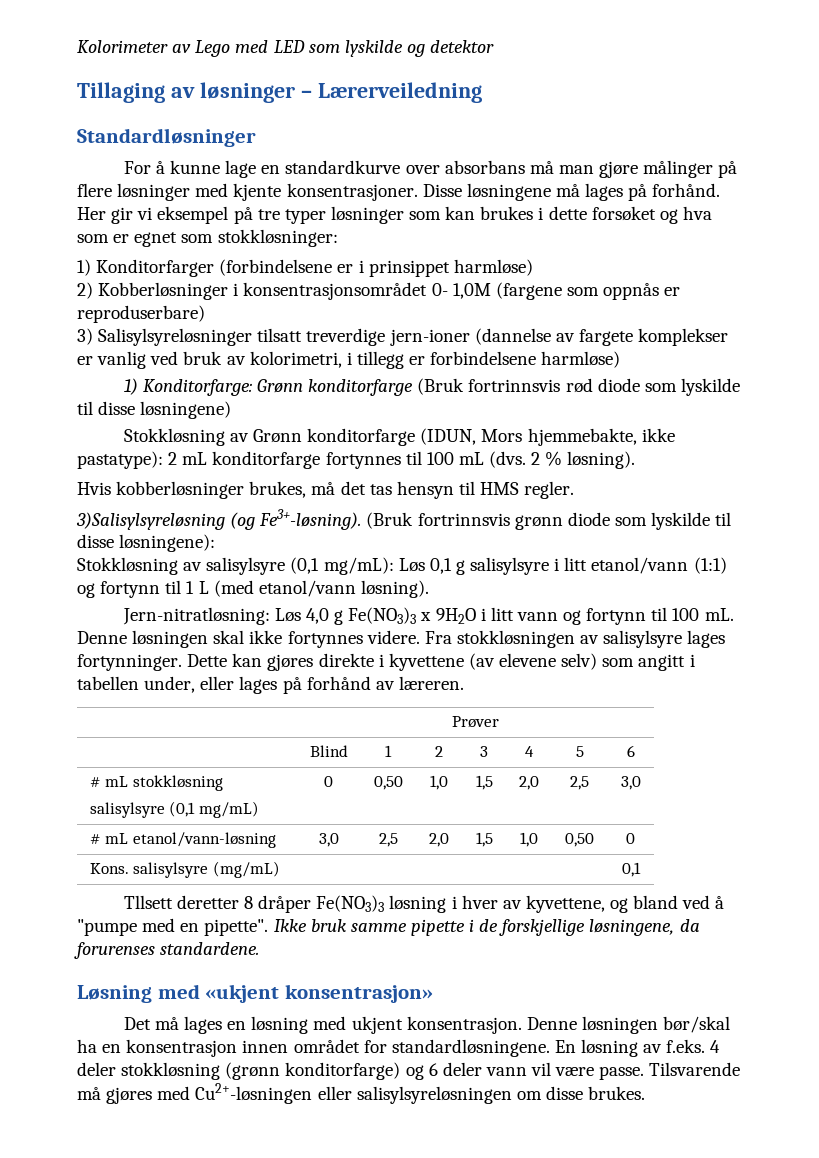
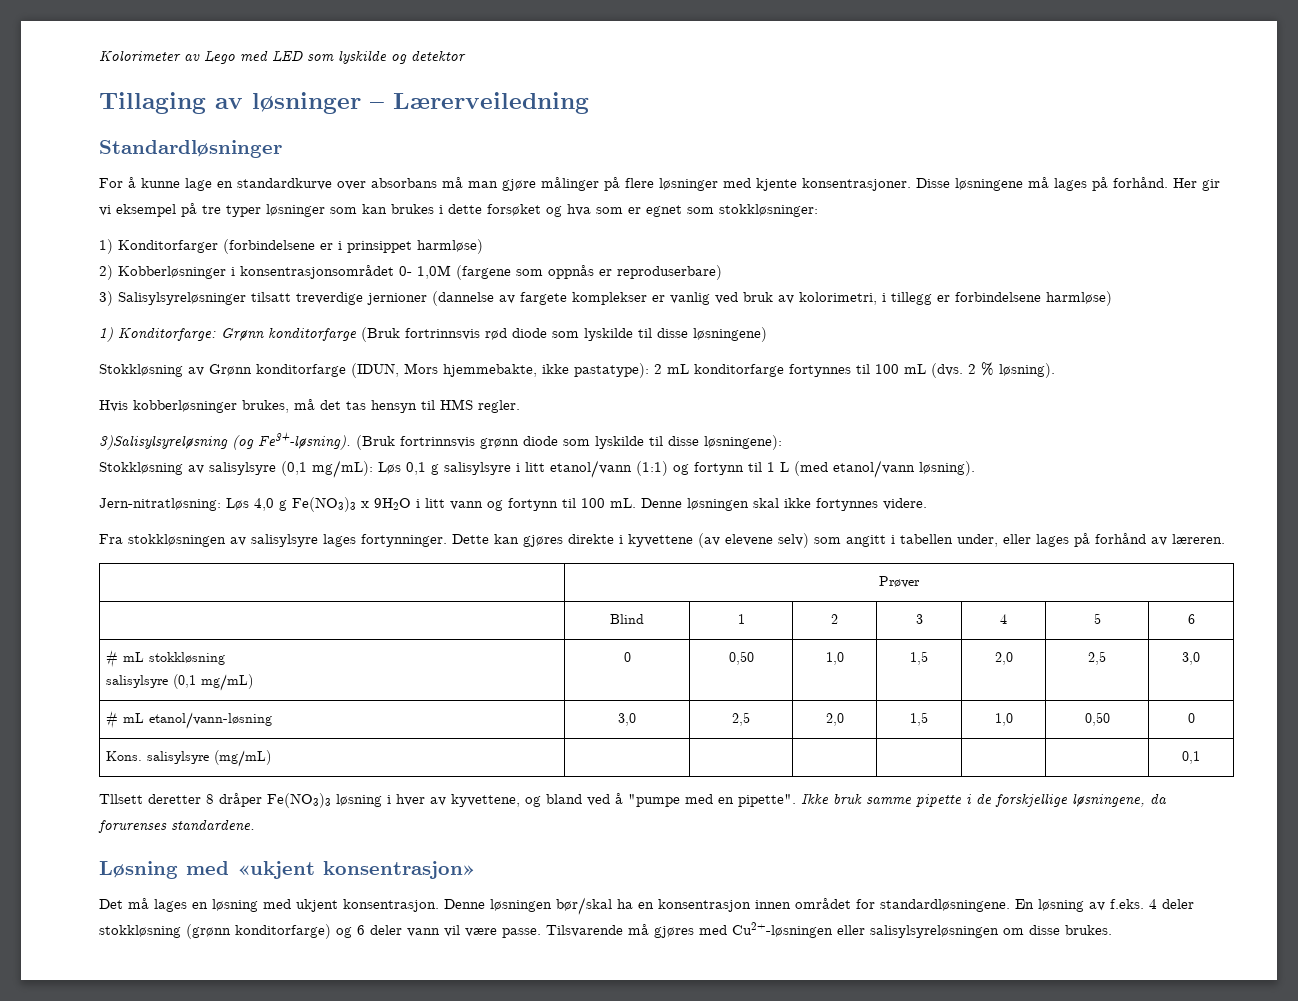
[389,329,470,346] jern-ioner -> [367,293,427,305] jernioner
(420, 637) none -> (927, 504) //

